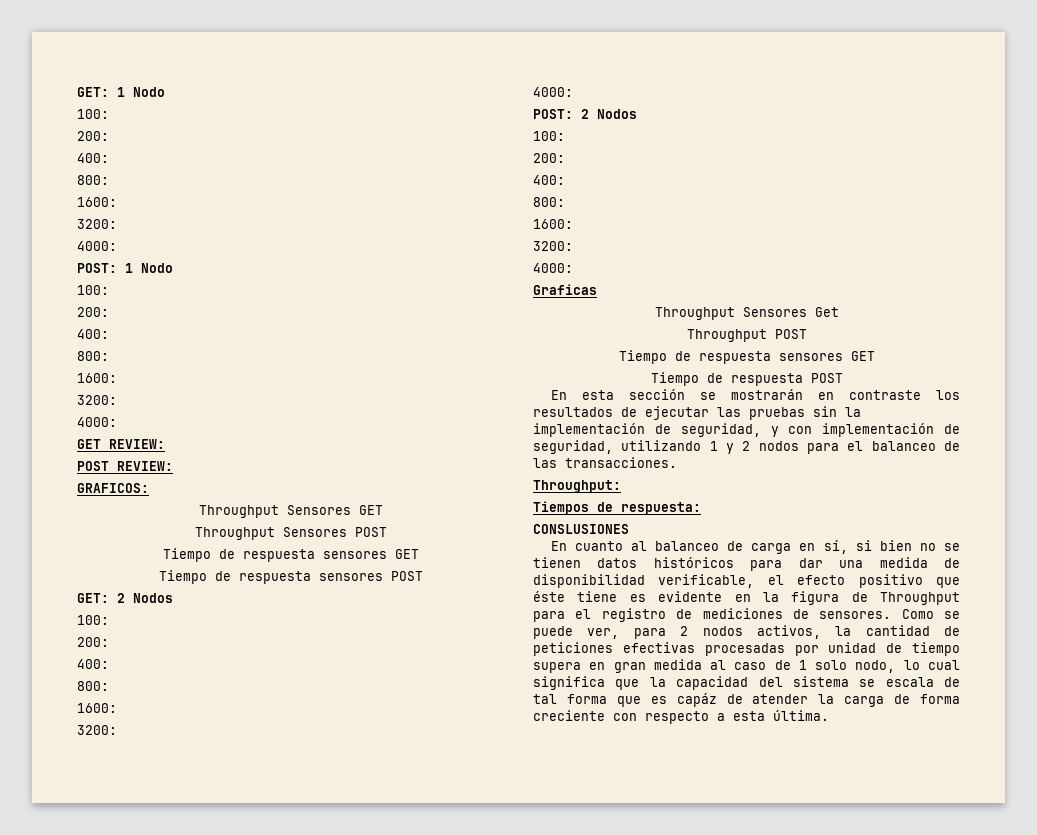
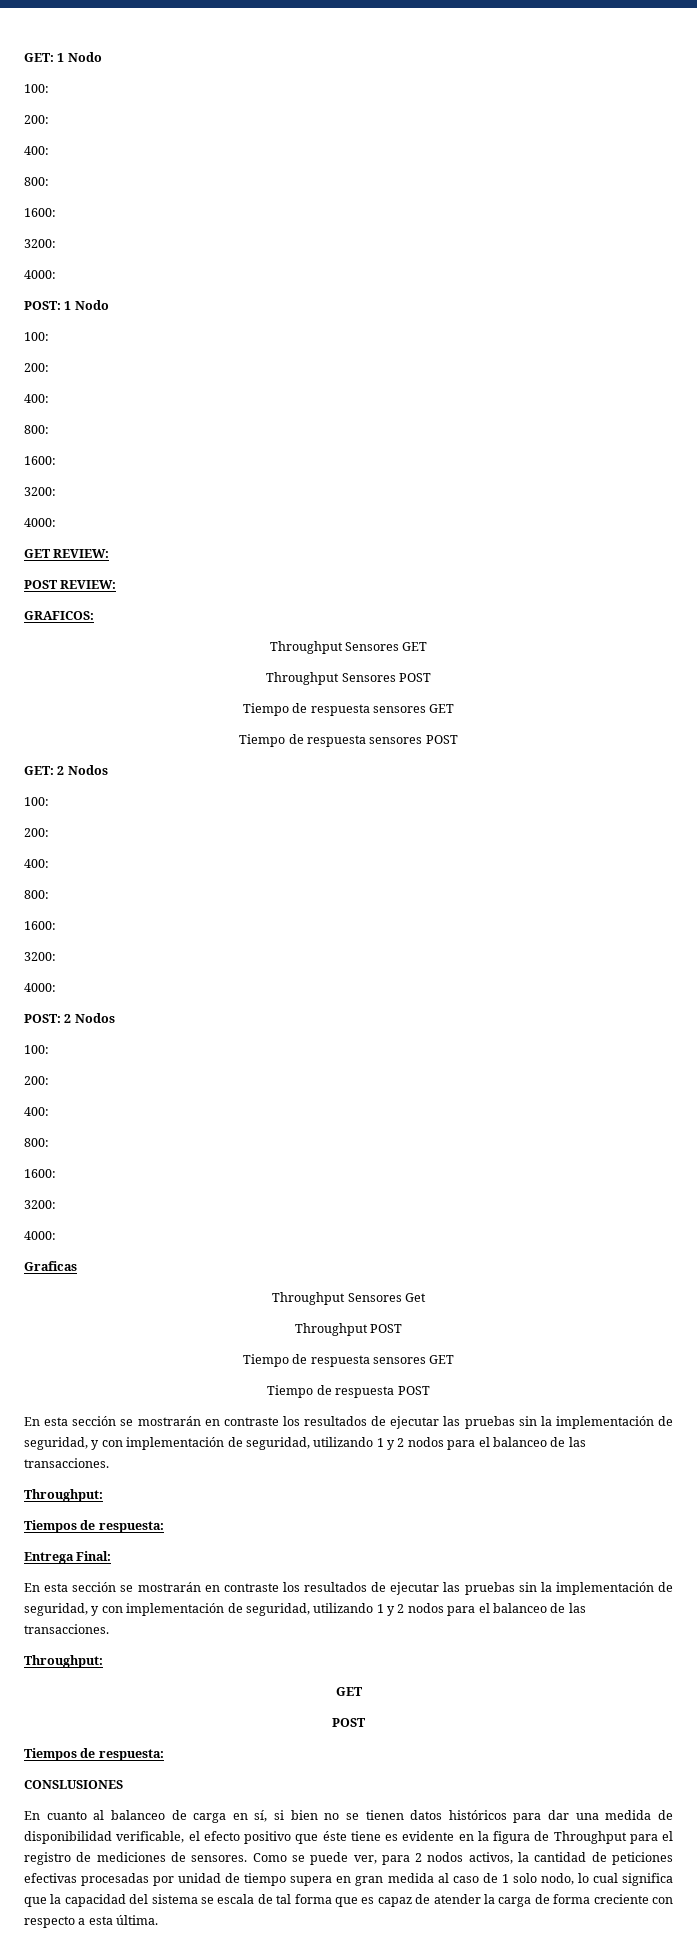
(701, 508) none -> [24,1551,112,1564] [24,1582,673,1595] [24,1603,586,1616] [24,1624,109,1634] [24,1655,103,1668] [335,1687,363,1696] [332,1718,366,1727] [24,1748,164,1761] // Entrega Final: // En esta sección se mostrarán en contraste los resultados de ejecutar las pruebas sin la implementación de seguridad, y con implementación de seguridad, utilizando 1 y 2 nodos para el balanceo de las transacciones. // Throughput: // GET // POST // Tiempos de respuesta:
[676,693,717,707] capáz -> [377,1897,412,1907] capaz

